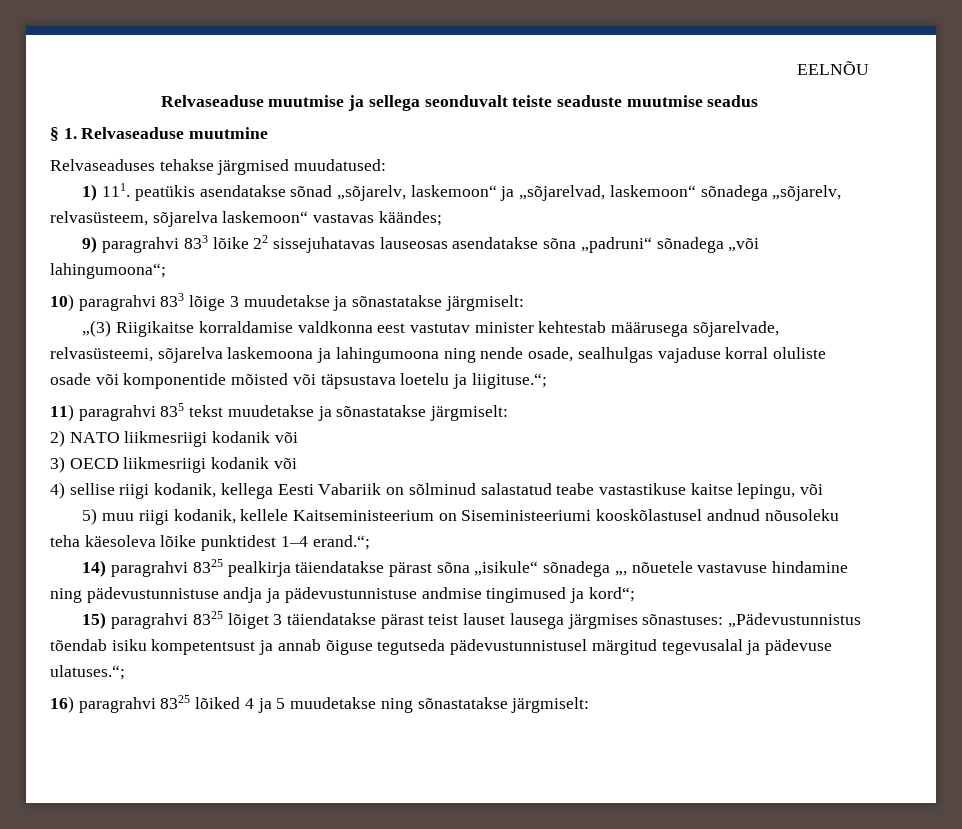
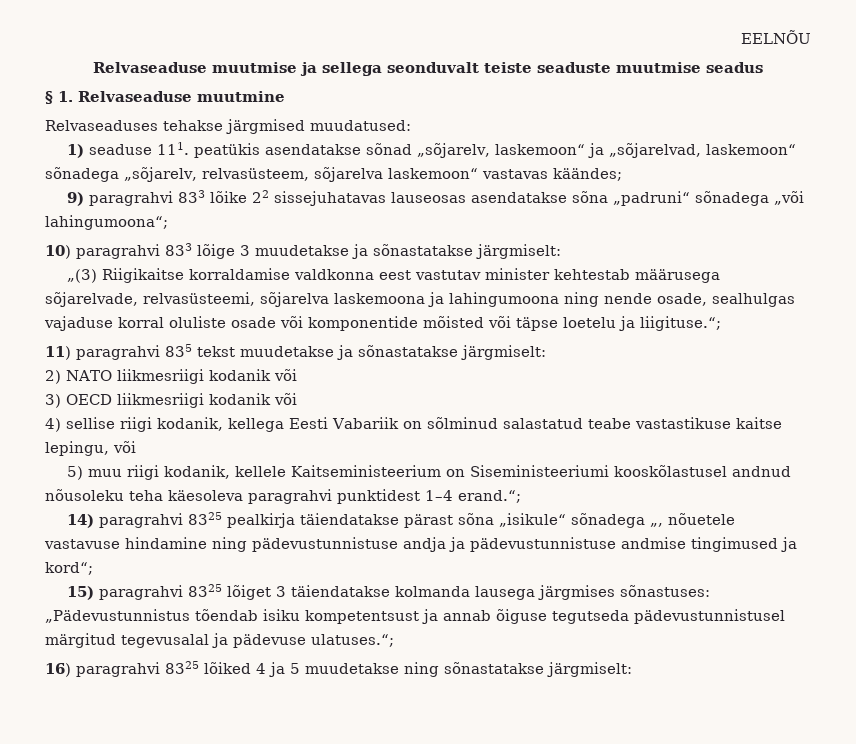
(98, 192) none -> [88,144,152,155] seaduse
[320,374,396,389] täpsustava -> [516,317,558,331] täpse
[160,535,197,547] lõike -> [248,489,332,504] paragrahvi
[380,613,506,629] pärast teist lauset -> [394,586,470,597] kolmanda

